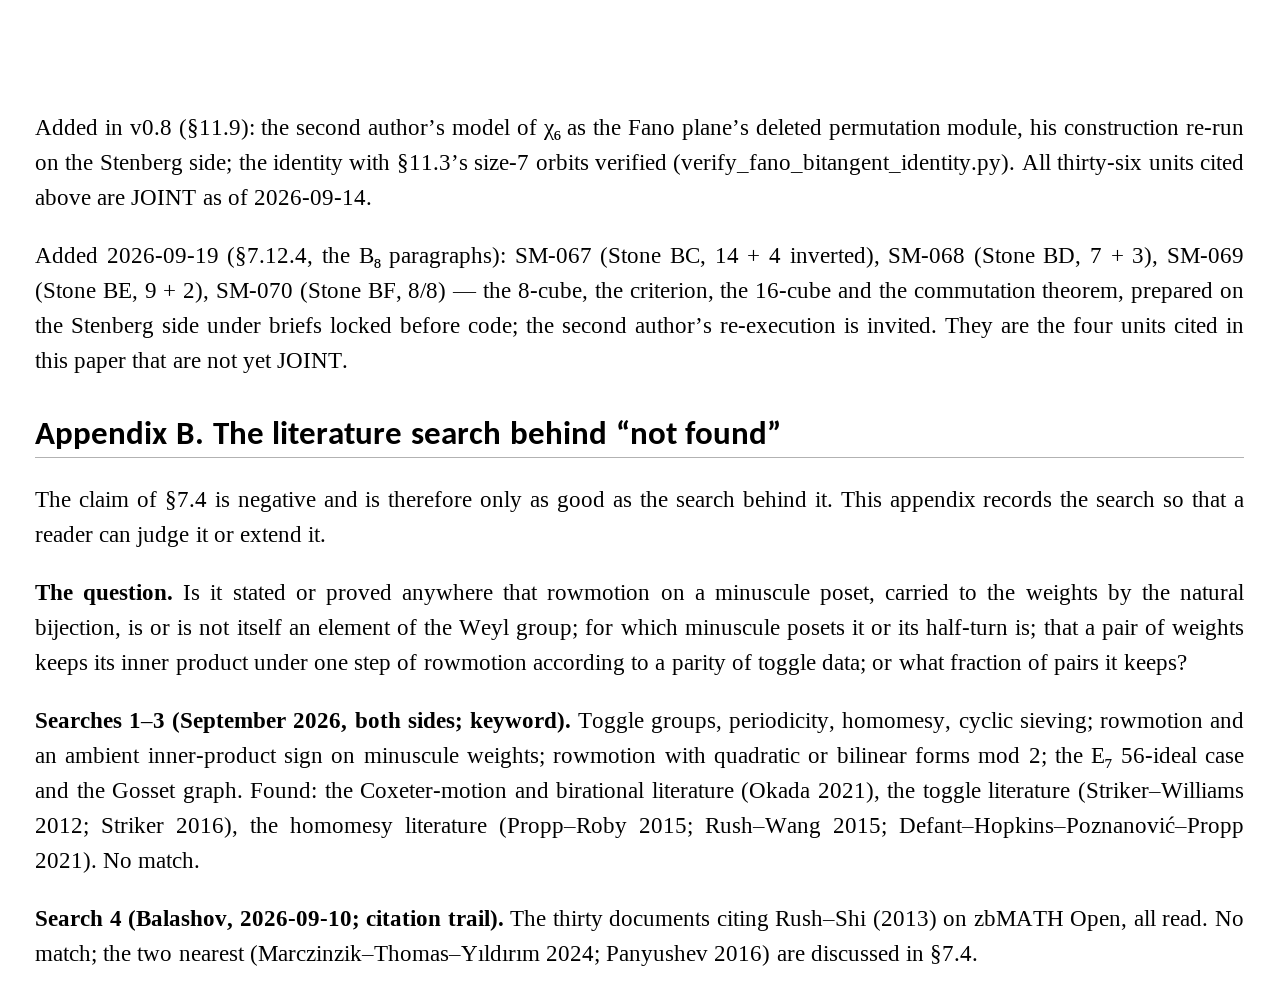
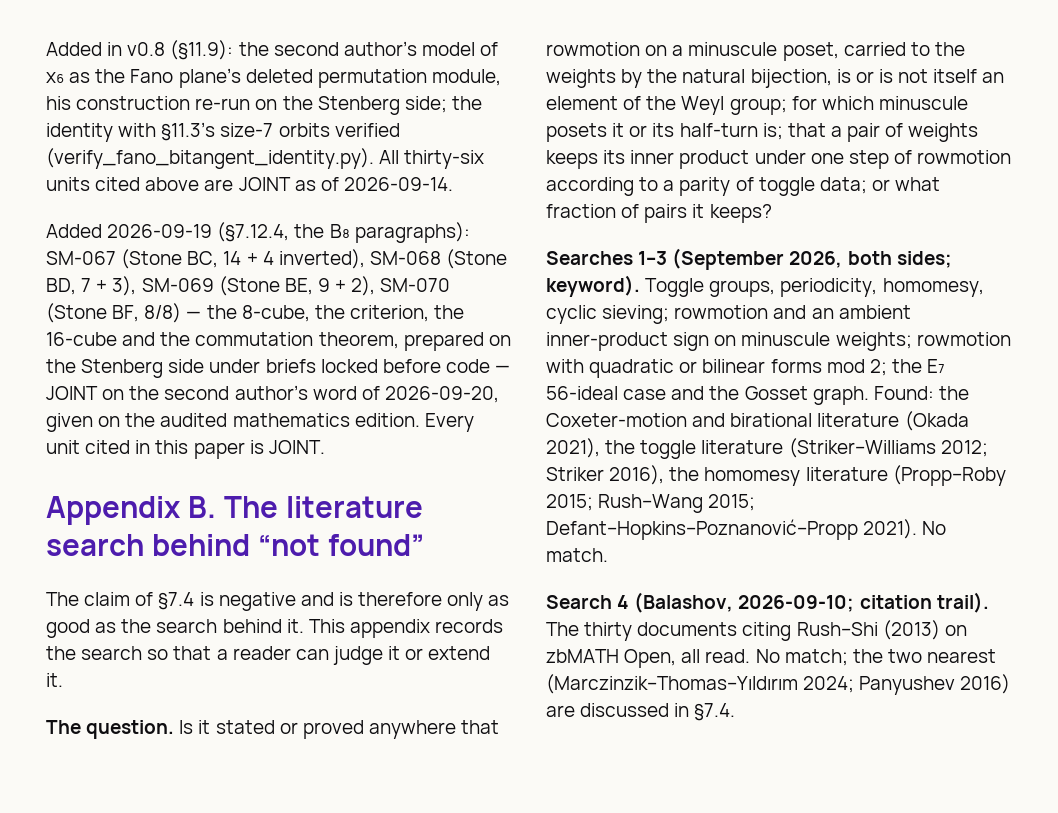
[468,317,1244,338] [35,352,273,373] code; the second author’s re-execution is invited. They are the four units cited in this paper that are not yet -> [445,359,511,373] [46,385,499,403] [46,413,474,432] [46,440,264,459] code — JOINT on the second author’s word of 2026-09-20, given on the audited mathematics edition. Every unit cited in this paper is

